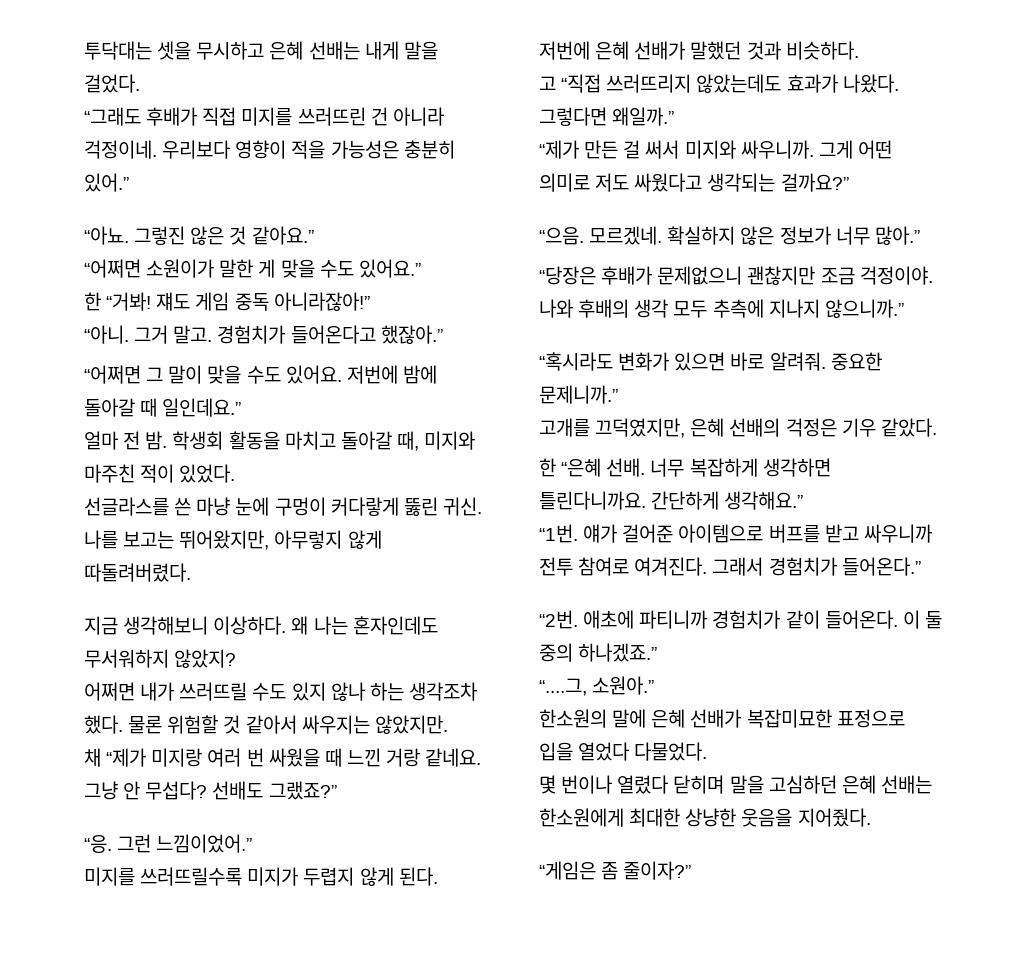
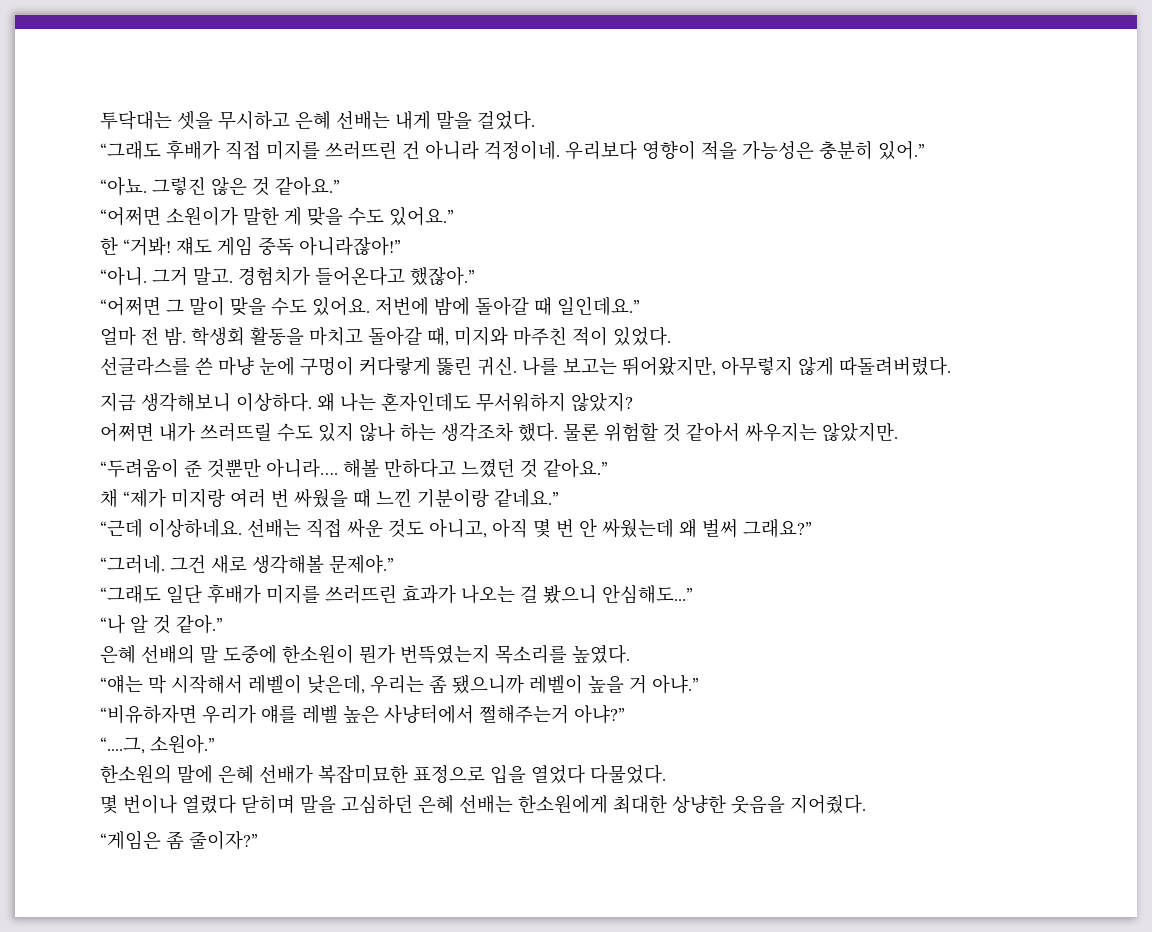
(448, 724) none -> [100,458,608,478] // “두려움이 준 것뿐만 아니라…. 해볼 만하다고 느꼈던 것 같아요.”
[386,748,482,767] [84,781,337,800] [84,834,253,853] [84,867,438,886] [539,41,859,60] [539,74,899,93] [539,107,675,126] [539,140,892,159] [539,173,849,192] [539,226,920,245] [539,266,933,285] [539,299,904,318] [539,352,882,371] [539,385,618,404] [539,418,937,438] [539,458,831,477] [539,491,804,510] [539,524,932,543] [539,557,921,576] [539,610,942,629] [539,643,658,662] 거랑 같네요. 그냥 안 무섭다? 선배도 그랬죠?” // “응. 그런 느낌이었어.” // 미지를 쓰러뜨릴수록 미지가 두렵지 않게 된다. 저번에 은혜 선배가 말했던 것과 비슷하다. // 고 “직접 쓰러뜨리지 않았는데도 효과가 나왔다. 그렇다면 왜일까.” // “제가 만든 걸 써서 미지와 싸우니까. 그게 어떤 의미로 저도 싸웠다고 생각되는 걸까요?” // “으음. 모르겠네. 확실하지 않은 정보가 너무 많아.” // “당장은 후배가 문제없으니 괜찮지만 조금 걱정이야. 나와 후배의 생각 모두 추측에 지나지 않으니까.” // “혹시라도 변화가 있으면 바로 알려줘. 중요한 문제니까.” // 고개를 끄덕였지만, 은혜 선배의 걱정은 기우 같았다. // 한 “은혜 선배. 너무 복잡하게 생각하면 틀린다니까요. 간단하게 생각해요.” // “1번. 얘가 걸어준 아이템으로 버프를 받고 싸우니까 전투 참여로 여겨진다. 그래서 경험치가 들어온다.” // “2번. 애초에 파티니까 경험치가 같이 들어온다. 이 둘 중의 하나겠죠.” -> [417,489,559,508] [100,518,812,538] [100,555,394,574] [100,584,693,604] [100,614,223,634] [100,644,630,664] [100,675,699,694] [100,704,625,724] 기분이랑 같네요.” // “근데 이상하네요. 선배는 직접 싸운 것도 아니고, 아직 몇 번 안 싸웠는데 왜 벌써 그래요?” // “그러네. 그건 새로 생각해볼 문제야.” // “그래도 일단 후배가 미지를 쓰러뜨린 효과가 나오는 걸 봤으니 안심해도...” // “나 알 것 같아.” // 은혜 선배의 말 도중에 한소원이 뭔가 번뜩였는지 목소리를 높였다. // “얘는 막 시작해서 레벨이 낮은데, 우리는 좀 됐으니까 레벨이 높을 거 아냐.” // “비유하자면 우리가 얘를 레벨 높은 사냥터에서 쩔해주는거 아냐?”

